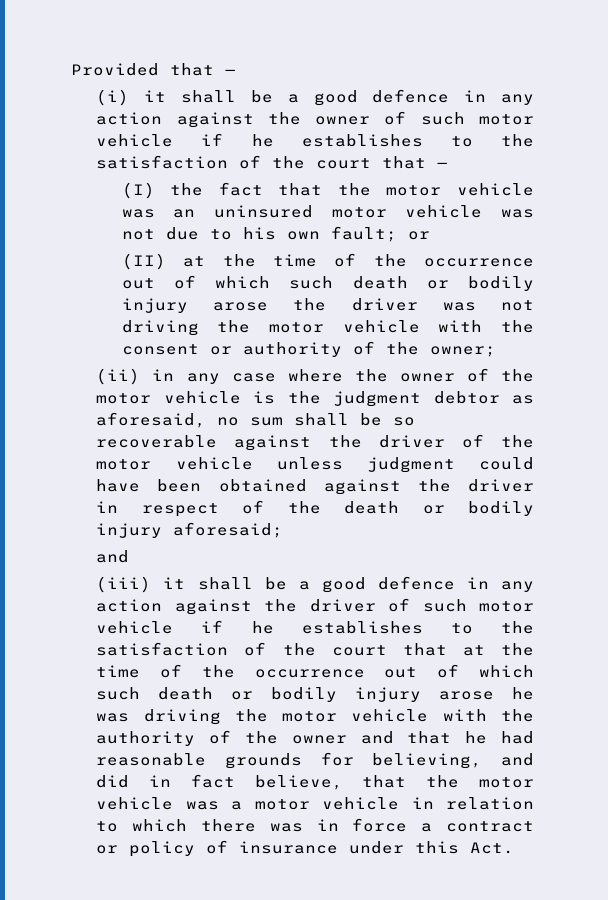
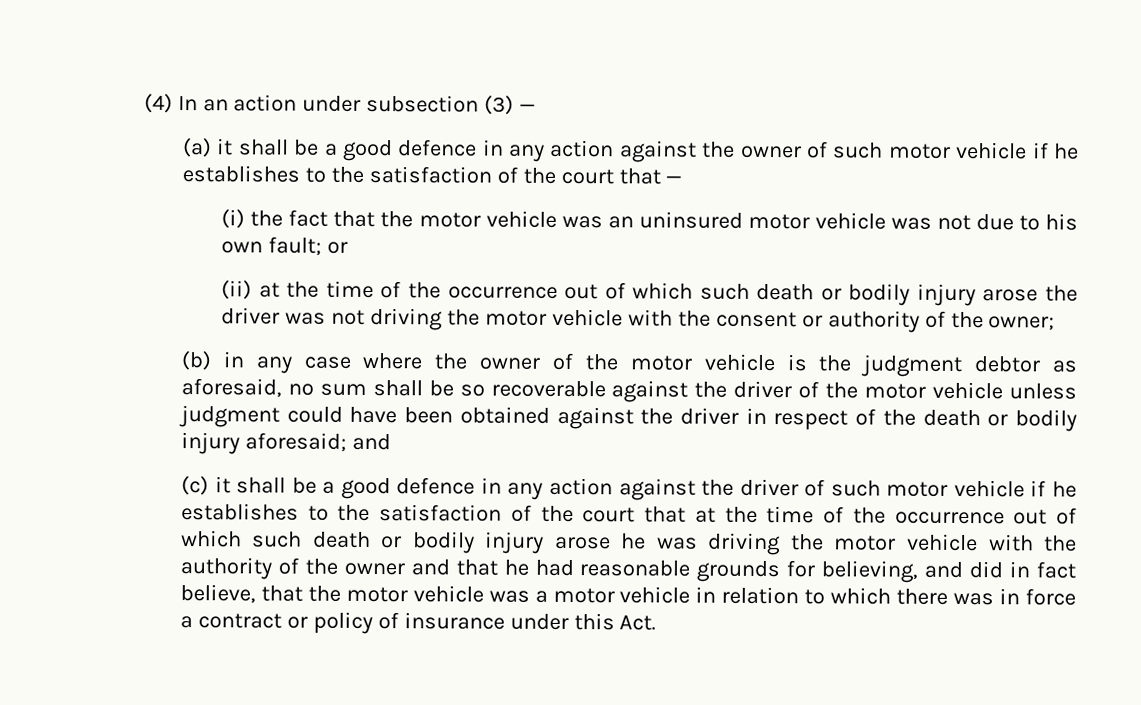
[70,63,236,76] [96,89,130,106] Provided that — // (i) -> [143,93,537,115] [181,138,212,158] (4) In an action under subsection (3) — // (a)
[121,182,155,199] (I) -> [221,209,246,229] (i)
[121,253,166,270] (II) -> [221,280,253,300] (ii)
[96,368,141,385] (ii) -> [180,351,212,371] (b)
(284, 530) // -> (347, 442) none
[96,576,152,593] (iii) -> [180,476,209,496] (c)

